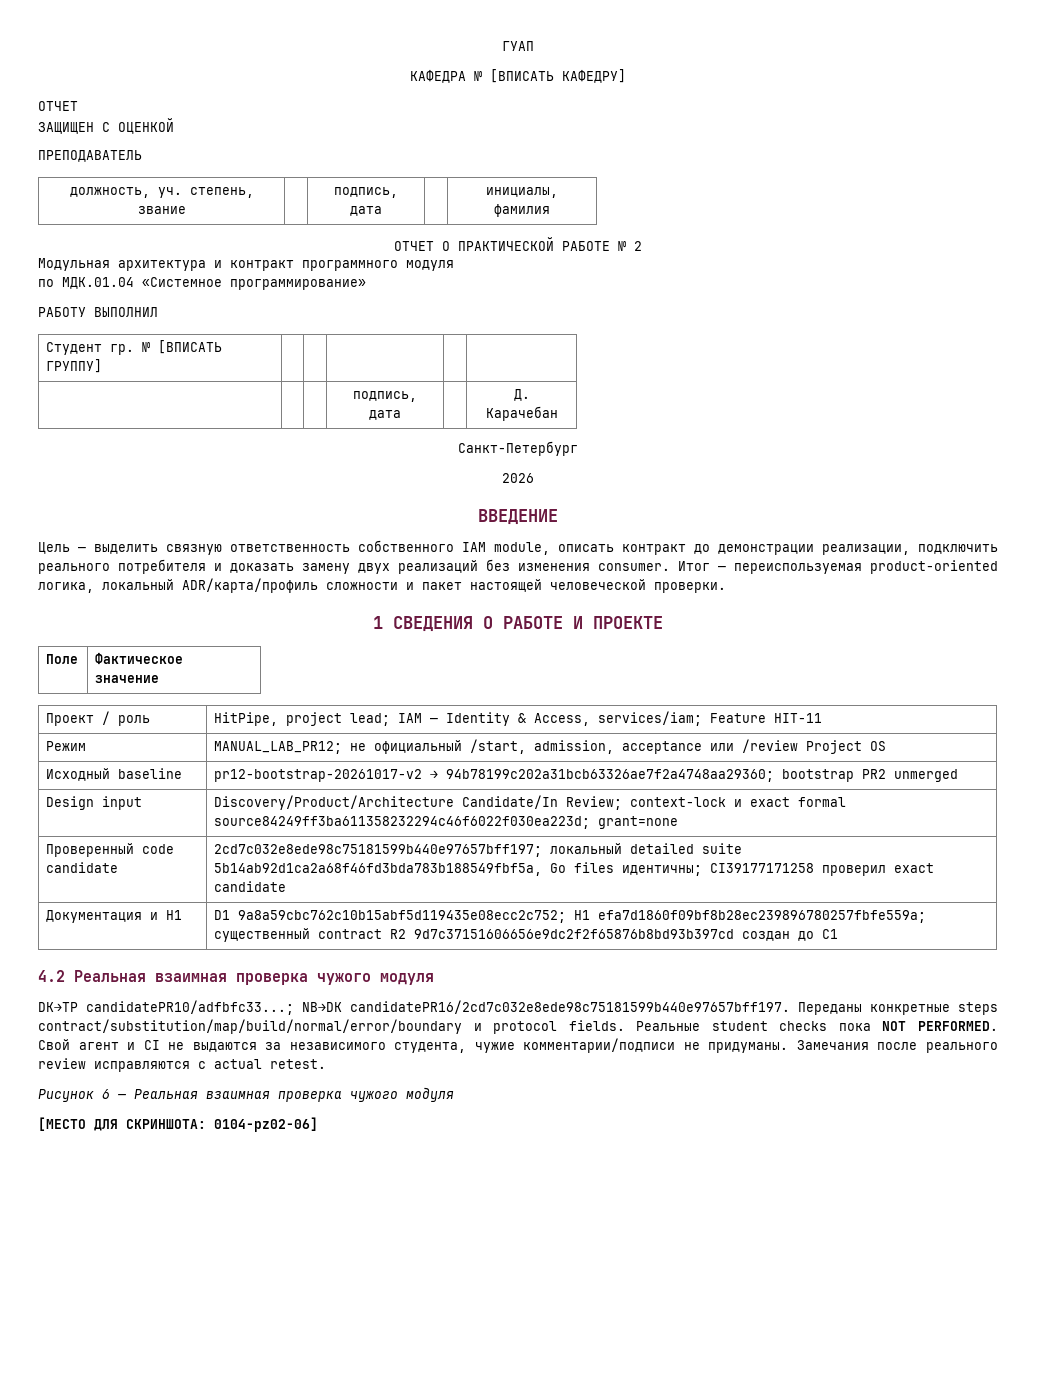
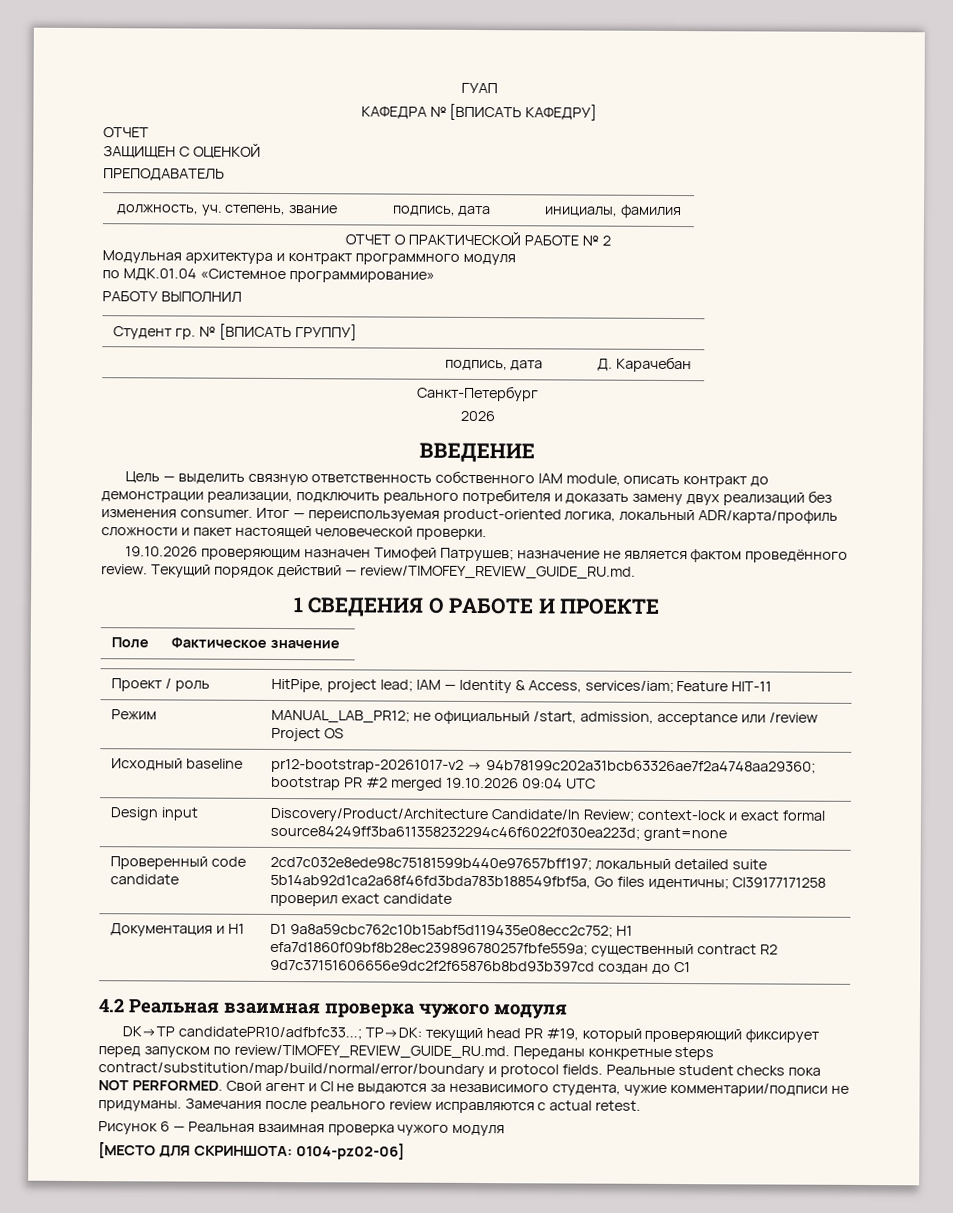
(726, 587) none -> [125,546,849,563] [101,564,636,580] // 19.10.2026 проверяющим назначен Тимофей Патрушев; назначение не является фактом проведённого review. Текущий порядок действий — review/TIMOFEY_REVIEW_GUIDE_RU.md.
[862,769,959,782] PR2 unmerged -> [344,777,596,791] PR #2 merged 19.10.2026 09:04 UTC
[302,1000,790,1014] NB→DK candidatePR16/2cd7c032e8ede98c75181599b440e97657bff197. -> [364,1027,820,1043] [98,1044,510,1060] TP→DK: текущий head PR #19, который проверяющий фиксирует перед запуском по review/TIMOFEY_REVIEW_GUIDE_RU.md.

